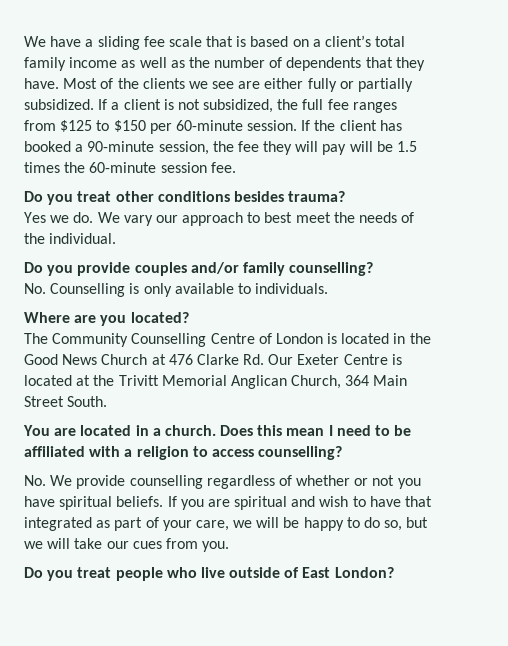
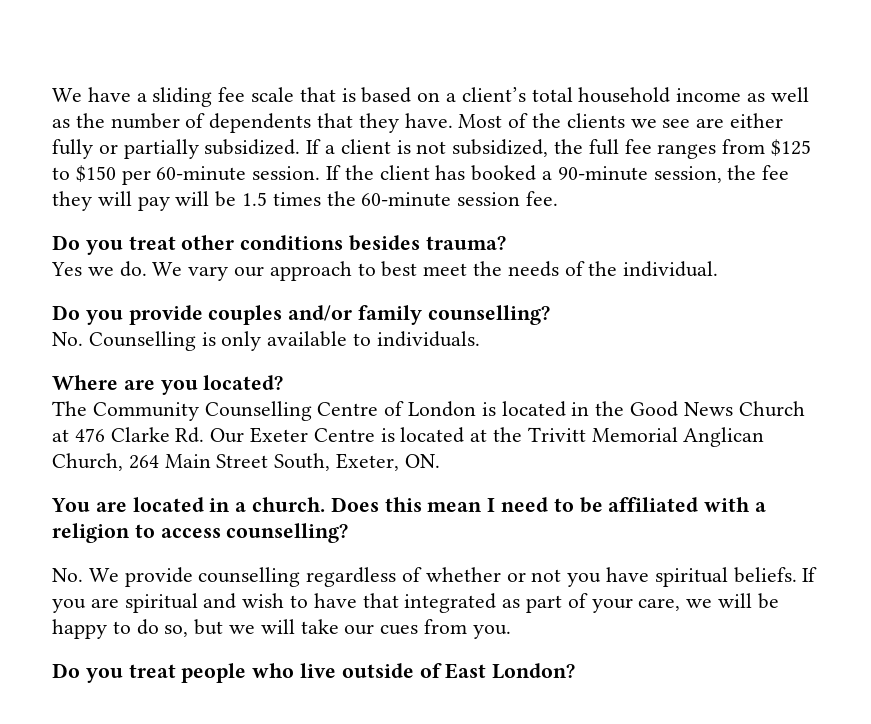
[24,57,66,71] family -> [578,87,671,103] household
[345,375,370,386] 364 -> [128,455,159,469] 264
[67,396,108,407] South. -> [274,453,440,471] South, Exeter, ON.

